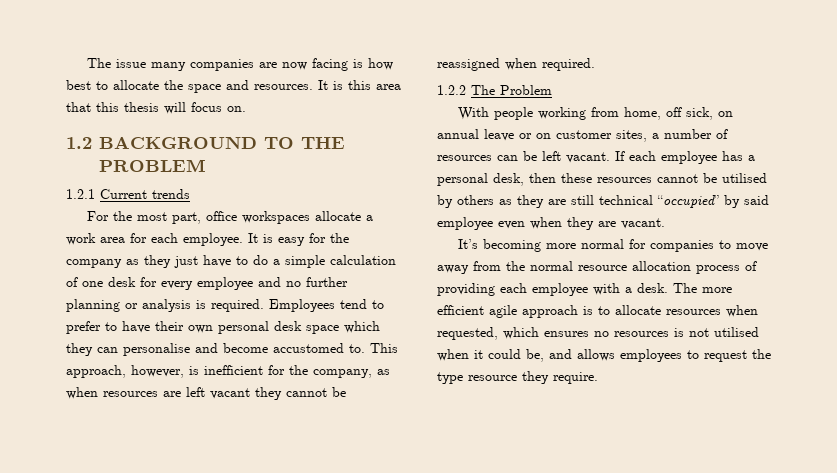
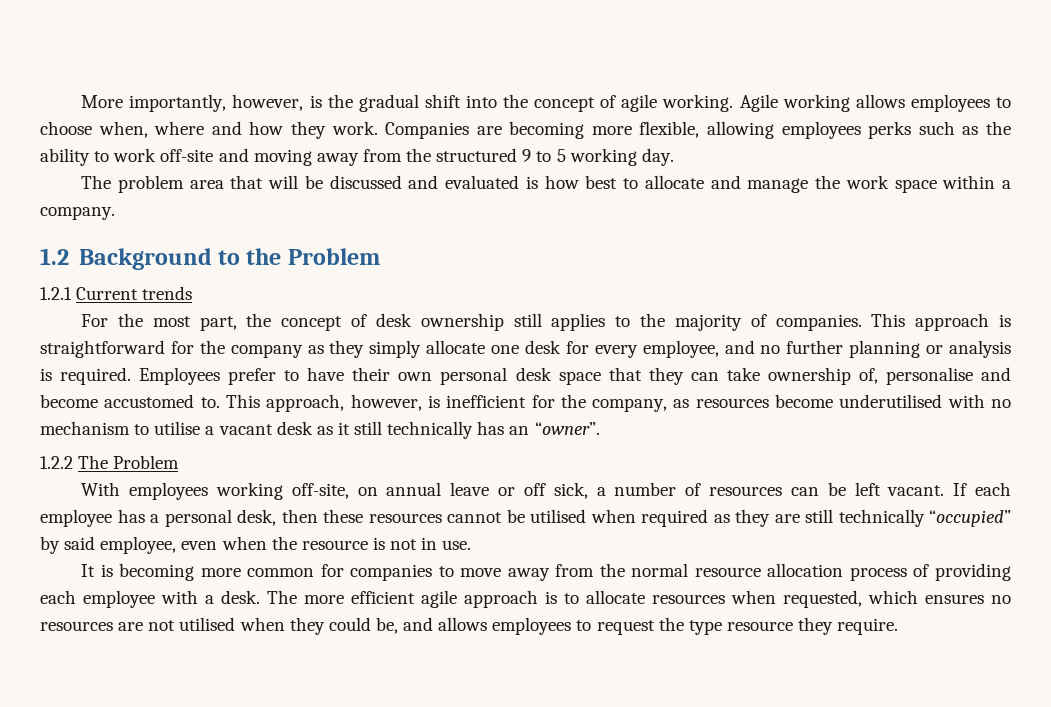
[86,58,348,71] The issue many companies are now facing -> [81,94,1011,112] [40,121,1012,139] [40,148,674,166] [81,175,520,193] More importantly, however, is the gradual shift into the concept of agile working. Agile working allows employees to choose when, where and how they work. Companies are becoming more flexible, allowing employees perks such as the ability to work off-site and moving away from the structured 9 to 5 working day. // The problem area that will be discussed and evaluated
[164,80,401,93] [66,102,246,114] [66,136,345,149] [99,159,206,172] the space and resources. It is this area that this thesis will focus on. // 1.2 BACKGROUND TO THE PROBLEM -> [710,175,1012,193] [40,206,115,220] [40,248,380,270] and manage the work space within a company. // 1.2 Background to the Problem
[205,211,373,224] [66,233,305,246] office workspaces allocate a work area for each employee. It is easy -> [246,313,1011,331] [40,340,165,358] the concept of desk ownership still applies to the majority of companies. This approach is straightforward
[174,255,396,268] [66,277,78,287] just have to do a simple calculation of -> [369,340,486,358] simply allocate
[197,277,253,290] employee -> [642,340,719,358] employee,
[340,299,384,309] tend to -> (221, 376) none
[344,321,380,333] which -> [608,367,642,381] that
(118, 350) none -> [726,367,878,385] take ownership of,
[66,387,346,400] [437,58,595,71] [437,85,552,95] [457,107,713,120] when resources are left vacant they cannot be reassigned when required. // 1.2.2 The Problem // With people working from home, off sick, -> [695,394,1011,408] [40,421,600,439] [40,455,180,469] [81,482,349,500] resources become underutilised with no mechanism to utilise a vacant desk as it still technically has an “owner”. // 1.2.2 The Problem // With employees working off-site,
[536,130,647,142] on customer sites, -> [523,482,588,499] off sick,
[437,195,494,208] by others -> [590,509,708,527] when required
[599,195,653,205] technical -> [838,509,925,527] technically
[437,217,493,230] employee -> [100,536,177,554] employee,
[567,217,665,230] [457,239,624,252] they are vacant. // It’s becoming more normal -> [271,536,472,550] [81,563,315,581] the resource is not in use. // It is becoming more common
[674,328,684,337] is -> [118,622,144,631] are
[474,350,483,359] it -> [289,617,325,635] they

